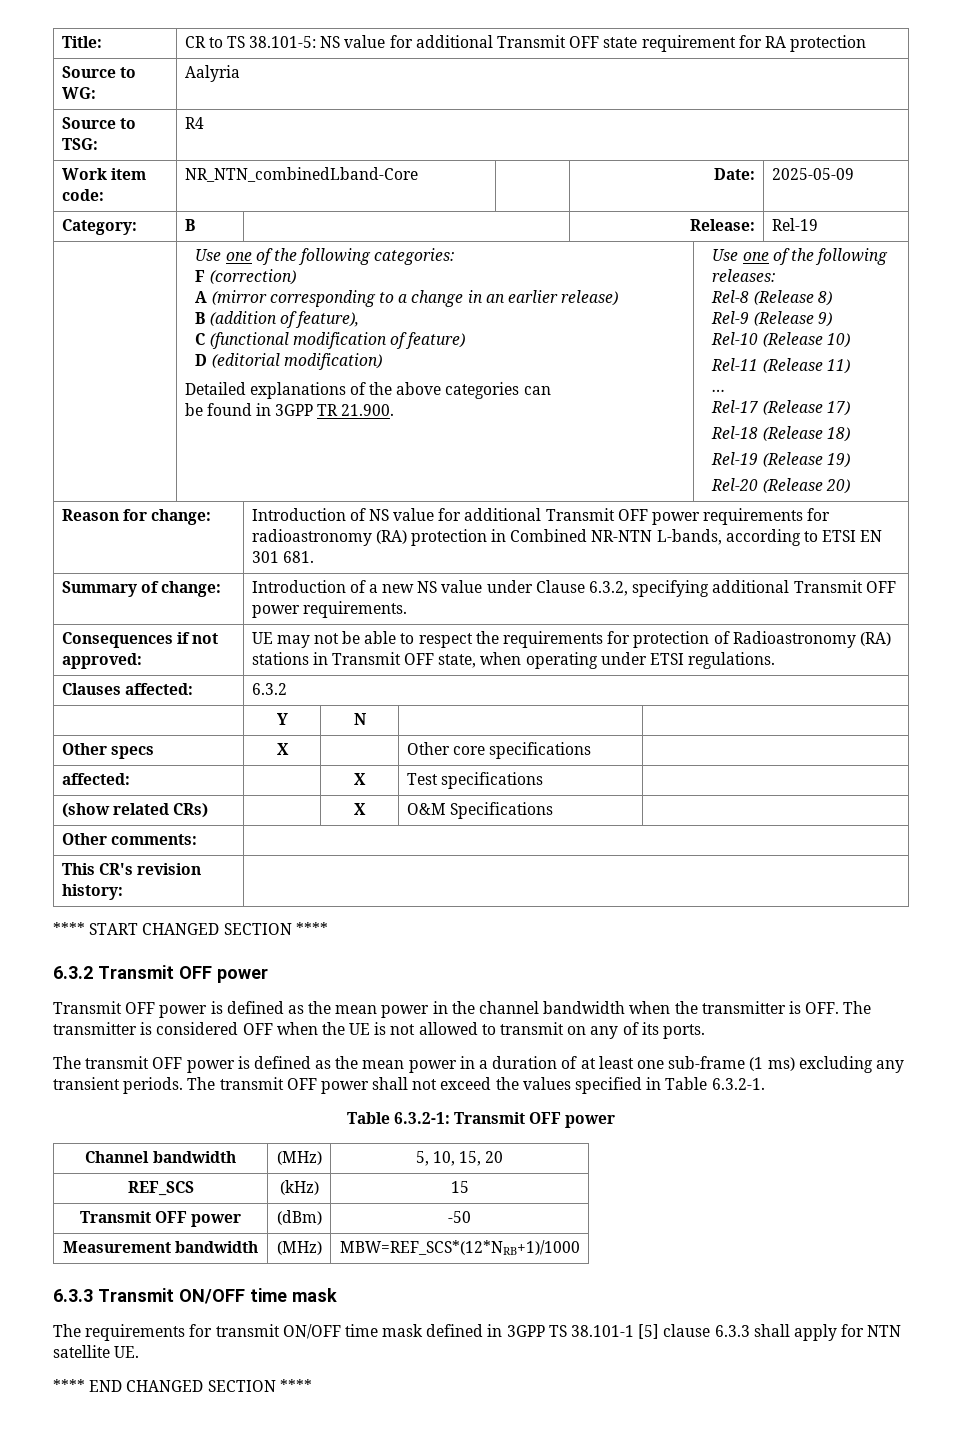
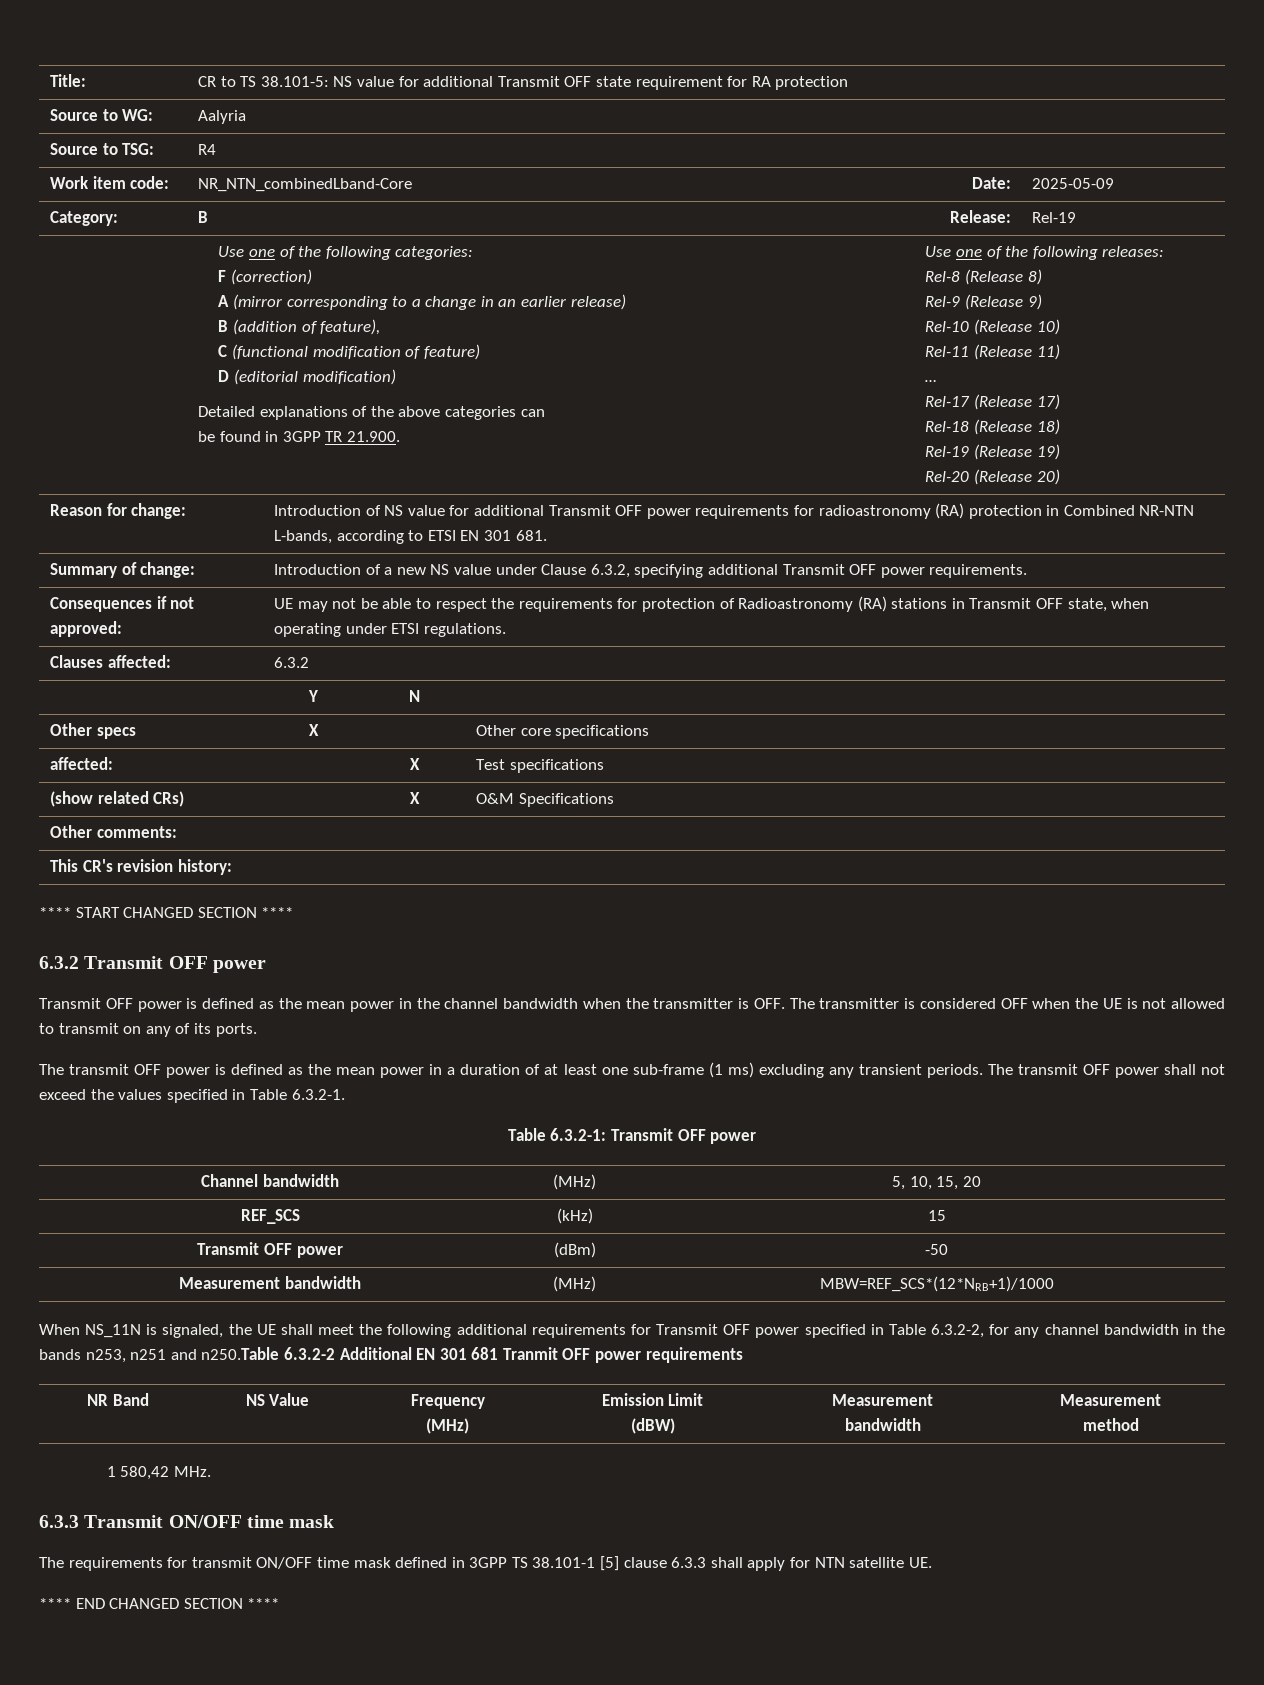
(580, 1247) none -> [39,1324,1225,1338] [39,1347,743,1363] [87,1393,149,1406] [245,1393,310,1406] [410,1394,485,1409] [426,1418,469,1434] [601,1393,704,1406] [630,1418,675,1434] [832,1394,934,1406] [844,1418,921,1431] [1060,1394,1161,1406] [1082,1418,1139,1431] [106,1466,211,1480] // When NS_11N is signaled, the UE shall meet the following additional requirements for Transmit OFF power specified in Table 6.3.2-2, for any channel bandwidth in the bands n253, n251 and n250.Table 6.3.2-2 Additional EN 301 681 Tranmit OFF power requirements // NR Band | NS Value | Frequency // (MHz) | Emission Limit // (dBW) | Measurement // bandwidth | Measurement // method // 1 580,42 MHz.

